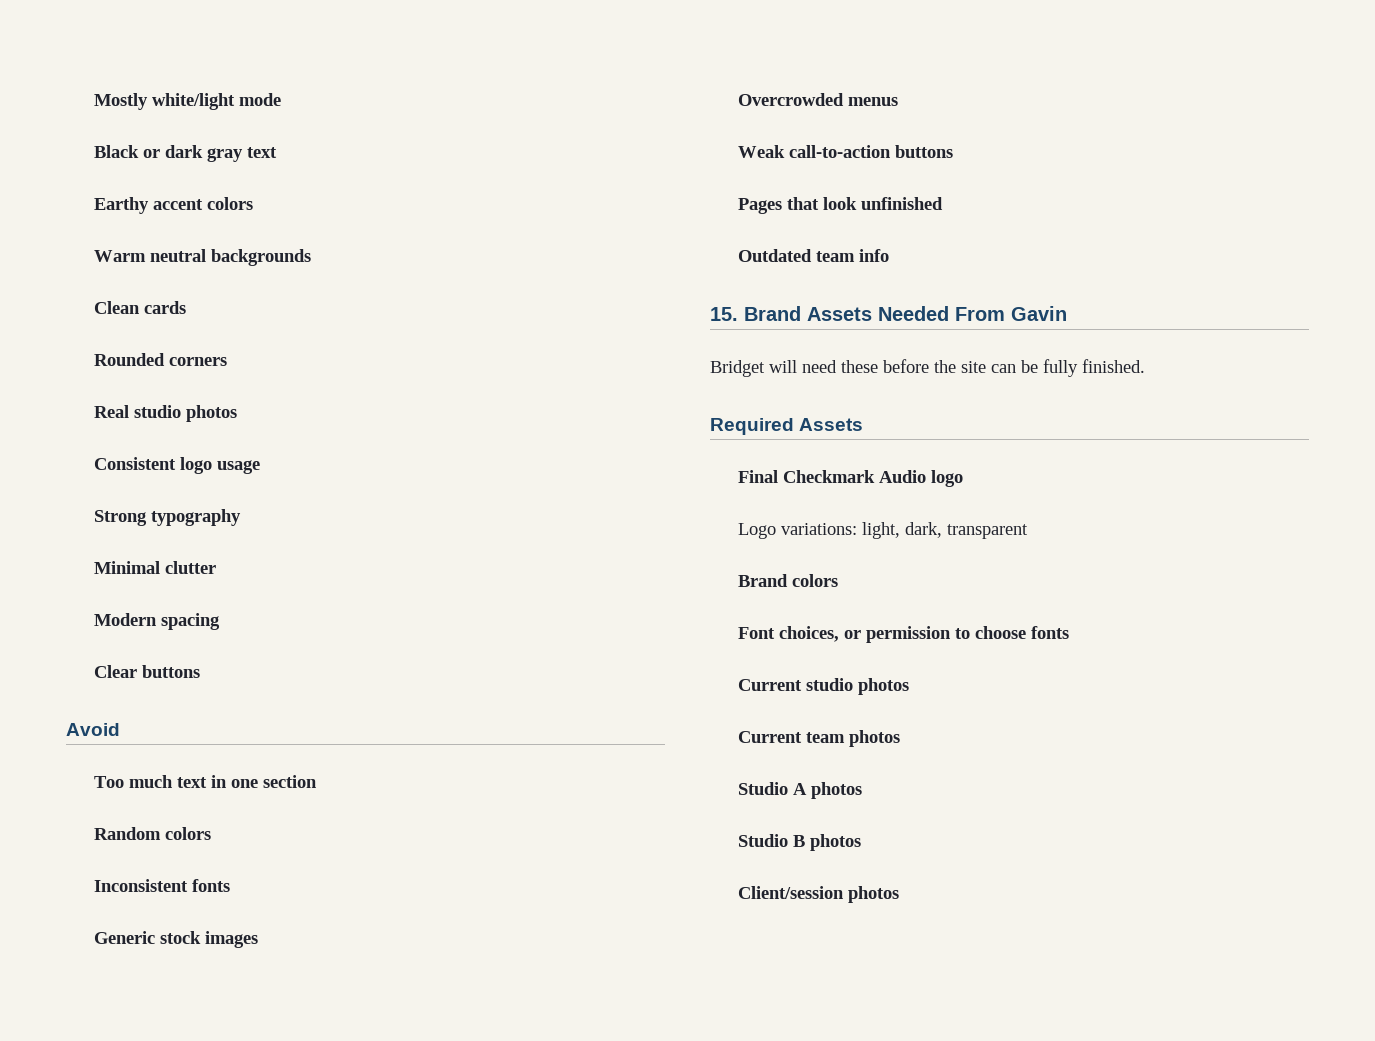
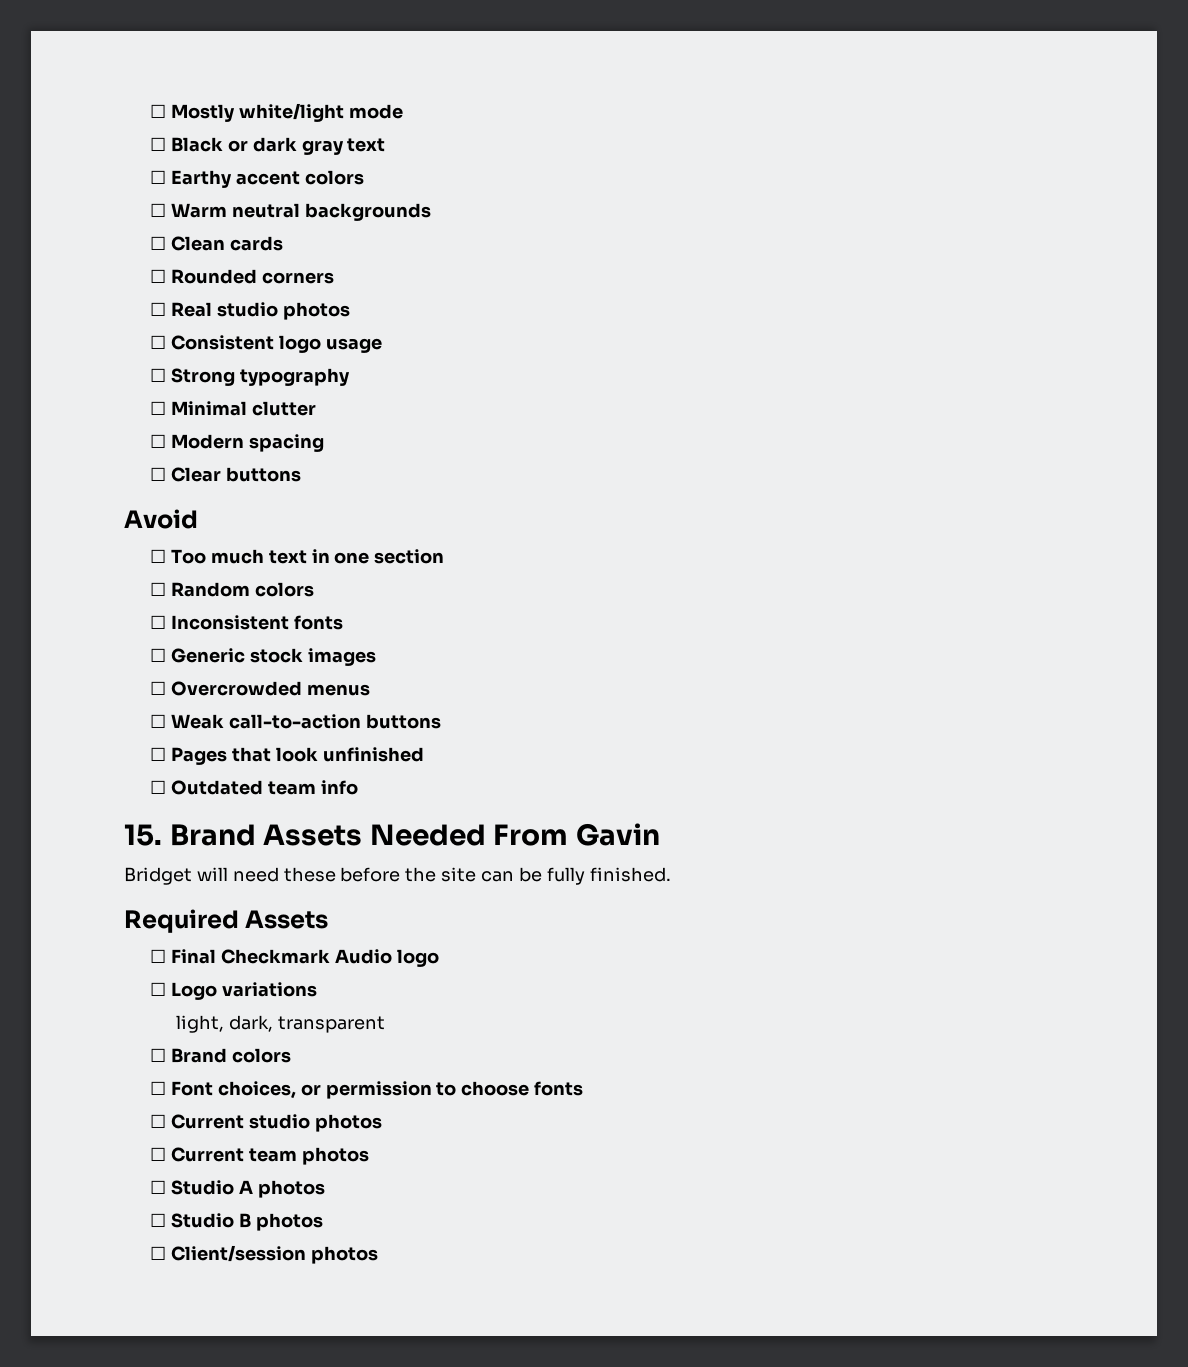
(94, 101) none -> [150,104,167,118] ☐
(282, 99) none -> [150,137,167,151] ☐
(278, 152) none -> [150,170,167,184] ☐
(254, 203) none -> [150,203,167,217] ☐
(312, 257) none -> [150,236,167,250] ☐
(187, 307) none -> [150,269,167,283] ☐
(228, 361) none -> [150,302,167,316] ☐
(238, 413) none -> [150,335,167,349] ☐
(261, 467) none -> [150,368,167,382] ☐
(242, 517) none -> [150,401,167,415] ☐
(217, 567) none -> [150,434,167,448] ☐
(221, 621) none -> [150,467,167,481] ☐
(120, 729) none -> [150,549,167,563] ☐
(318, 781) none -> [150,582,167,596] ☐
(212, 833) none -> [150,615,167,629] ☐
(231, 885) none -> [150,648,167,662] ☐
(259, 939) none -> [150,681,167,695] ☐
(899, 101) none -> [150,714,167,728] ☐
(954, 151) none -> [150,747,167,761] ☐
(944, 203) none -> [150,780,167,794] ☐
(864, 424) none -> [150,949,167,963] ☐
[738,523,858,539] Logo variations: -> [150,982,317,1000] ☐ Logo variations //
(1029, 531) none -> [150,1048,167,1062] ☐
(839, 580) none -> [150,1081,167,1095] ☐
(1070, 632) none -> [150,1114,167,1128] ☐
(910, 686) none -> [150,1147,167,1161] ☐
(901, 738) none -> [150,1180,167,1194] ☐
(863, 790) none -> [150,1213,167,1227] ☐
(862, 842) none -> [150,1246,167,1260] ☐

